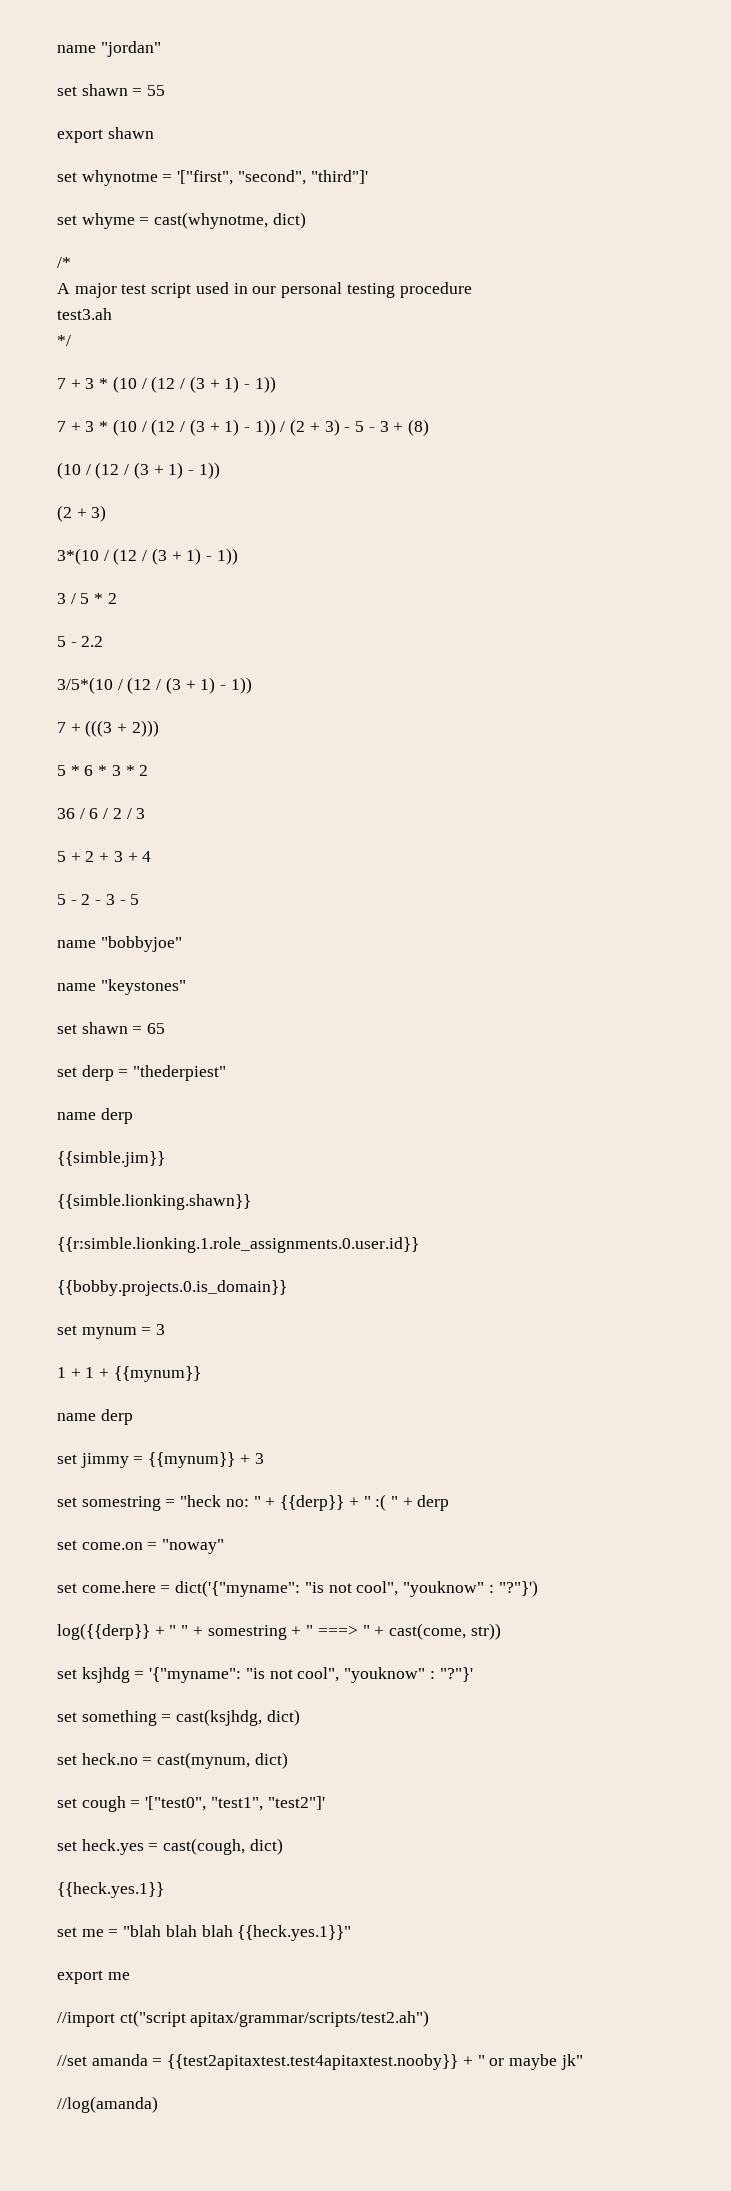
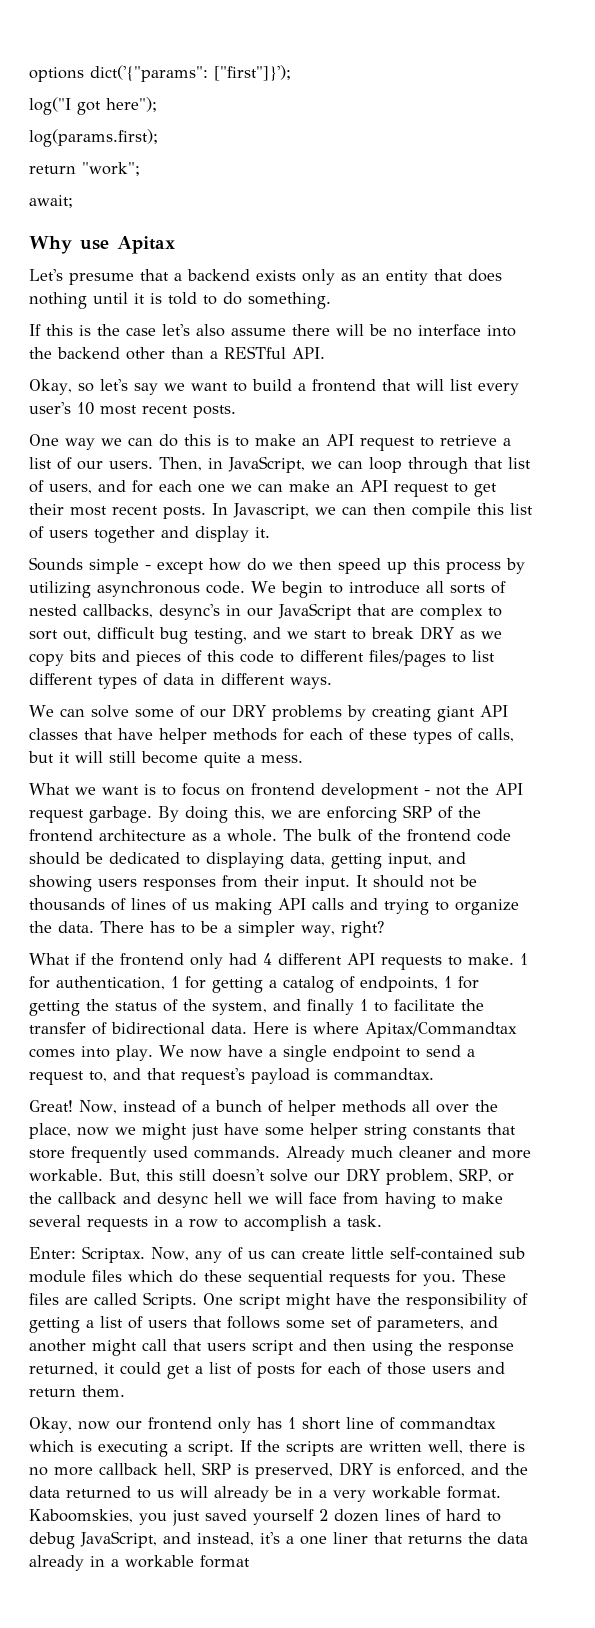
[57,41,161,57] [57,84,166,96] [57,127,154,143] [57,170,368,186] [57,212,306,229] [57,257,71,268] [57,282,472,298] [57,308,112,320] [57,335,71,346] [57,376,276,393] [57,419,429,436] [57,462,220,479] [57,505,107,522] [57,548,238,565] [57,593,117,604] [57,636,104,647] [57,677,252,694] [57,720,159,737] [57,765,149,776] [57,808,146,819] [57,851,152,862] [57,894,140,905] [57,936,182,952] [57,979,186,995] [57,1022,166,1034] [57,1065,227,1081] [57,1108,133,1124] [57,1151,165,1167] [57,1194,251,1210] [57,1237,419,1253] [57,1280,287,1296] [57,1324,166,1339] [57,1366,201,1382] [57,1409,133,1425] [57,1452,264,1468] [57,1494,450,1511] [57,1539,225,1554] [57,1580,538,1597] [57,1623,501,1640] [57,1667,473,1683] [57,1709,300,1726] [57,1752,288,1769] [57,1796,325,1812] [57,1838,283,1855] [57,1882,164,1898] [57,1925,352,1941] [57,1970,130,1984] [57,2010,430,2027] [57,2054,583,2070] [57,2096,158,2113] name "jordan" // set shawn = 55 // export shawn // set whynotme = '["first", "second", "third"]' // set whyme = cast(whynotme, dict) // /* // A major test script used in our personal testing procedure // test3.ah // */ // 7 + 3 * (10 / (12 / (3 + 1) - 1)) // 7 + 3 * (10 / (12 / (3 + 1) - 1)) / (2 + 3) - 5 - 3 + (8) // (10 / (12 / (3 + 1) - 1)) // (2 + 3) // 3*(10 / (12 / (3 + 1) - 1)) // 3 / 5 * 2 // 5 - 2.2 // 3/5*(10 / (12 / (3 + 1) - 1)) // 7 + (((3 + 2))) // 5 * 6 * 3 * 2 // 36 / 6 / 2 / 3 // 5 + 2 + 3 + 4 // 5 - 2 - 3 - 5 // name "bobbyjoe" // name "keystones" // set shawn = 65 // set derp = "thederpiest" // name derp // {{simble.jim}} // {{simble.lionking.shawn}} // {{r:simble.lionking.1.role_assignments.0.user.id}} // {{bobby.projects.0.is_domain}} // set mynum = 3 // 1 + 1 + {{mynum}} // name derp // set jimmy = {{mynum}} + 3 // set somestring = "heck no: " + {{derp}} + " :( " + derp // set come.on = "noway" // set come.here = dict('{"myname": "is not cool", "youknow" : "?"}') // log({{derp}} + " " + somestring + " ===> " + cast(come, str)) // set ksjhdg = '{"myname": "is not cool", "youknow" : "?"}' // set something = cast(ksjhdg, dict) // set heck.no = cast(mynum, dict) // set cough = '["test0", "test1", "test2"]' // set heck.yes = cast(cough, dict) // {{heck.yes.1}} // set me = "blah blah blah {{heck.yes.1}}" // export me // //import ct("script apitax/grammar/scripts/test2.ah") // //set amanda = {{test2apitaxtest.test4apitaxtest.nooby}} + " or maybe jk" // //log(amanda) -> [29,65,291,82] [29,97,157,115] [29,129,158,147] [29,162,140,176] [29,195,73,208] [29,236,175,254] [29,269,502,285] [29,292,331,309] [29,324,516,337] [29,346,325,360] [29,379,519,395] [29,402,236,418] [29,434,511,451] [29,456,531,474] [29,480,497,497] [29,503,533,519] [29,526,270,543] [29,557,525,574] [29,581,506,598] [29,603,502,620] [29,626,502,644] [29,650,495,667] [29,673,332,689] [29,704,508,722] [29,728,514,744] [28,751,303,768] [29,783,523,799] [29,805,481,823] [29,829,511,842] [29,852,466,869] [29,875,477,892] [29,898,519,915] [29,921,384,938] [29,953,528,970] [29,976,479,993] [29,999,484,1016] [29,1022,517,1038] [29,1045,475,1062] [29,1068,434,1085] [29,1100,498,1116] [29,1123,516,1140] [29,1146,531,1163] [29,1168,514,1185] [29,1192,503,1209] [29,1215,382,1232] [29,1246,525,1263] [29,1270,506,1287] [29,1292,528,1310] [29,1316,498,1333] [29,1339,514,1356] [29,1362,505,1379] [29,1385,125,1397] [29,1417,496,1433] [29,1440,525,1457] [29,1462,528,1479] [29,1486,501,1502] [29,1509,501,1526] [29,1531,528,1549] [29,1555,250,1571] options dict('{"params": ["first"]}'); // log("I got here"); // log(params.first); // return "work"; // await; // Why use Apitax // Let's presume that a backend exists only as an entity that does nothing until it is told to do something. // If this is the case let's also assume there will be no interface into the backend other than a RESTful API. // Okay, so let's say we want to build a frontend that will list every user's 10 most recent posts. // One way we can do this is to make an API request to retrieve a list of our users. Then, in JavaScript, we can loop through that list of users, and for each one we can make an API request to get their most recent posts. In Javascript, we can then compile this list of users together and display it. // Sounds simple - except how do we then speed up this process by utilizing asynchronous code. We begin to introduce all sorts of nested callbacks, desync's in our JavaScript that are complex to sort out, difficult bug testing, and we start to break DRY as we copy bits and pieces of this code to different files/pages to list different types of data in different ways. // We can solve some of our DRY problems by creating giant API classes that have helper methods for each of these types of calls, but it will still become quite a mess. // What we want is to focus on frontend development - not the API request garbage. By doing this, we are enforcing SRP of the frontend architecture as a whole. The bulk of the frontend code should be dedicated to displaying data, getting input, and showing users responses from their input. It should not be thousands of lines of us making API calls and trying to organize the data. There has to be a simpler way, right? // What if the frontend only had 4 different API requests to make. 1 for authentication, 1 for getting a catalog of endpoints, 1 for getting the status of the system, and finally 1 to facilitate the transfer of bidirectional data. Here is where Apitax/Commandtax comes into play. We now have a single endpoint to send a request to, and that request's payload is commandtax. // Great! Now, instead of a bunch of helper methods all over the place, now we might just have some helper string constants that store frequently used commands. Already much cleaner and more workable. But, this still doesn't solve our DRY problem, SRP, or the callback and desync hell we will face from having to make several requests in a row to accomplish a task. // Enter: Scriptax. Now, any of us can create little self-contained sub module files which do these sequential requests for you. These files are called Scripts. One script might have the responsibility of getting a list of users that follows some set of parameters, and another might call that users script and then using the response returned, it could get a list of posts for each of those users and return them. // Okay, now our frontend only has 1 short line of commandtax which is executing a script. If the scripts are written well, there is no more callback hell, SRP is preserved, DRY is enforced, and the data returned to us will already be in a very workable format. Kaboomskies, you just saved yourself 2 dozen lines of hard to debug JavaScript, and instead, it's a one liner that returns the data already in a workable format

